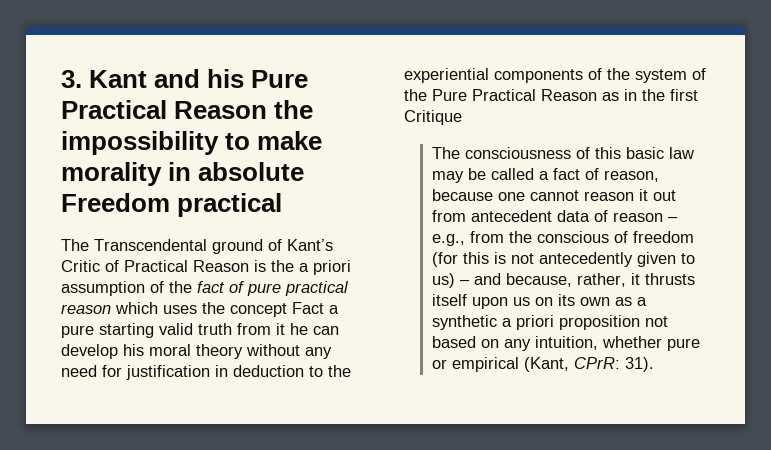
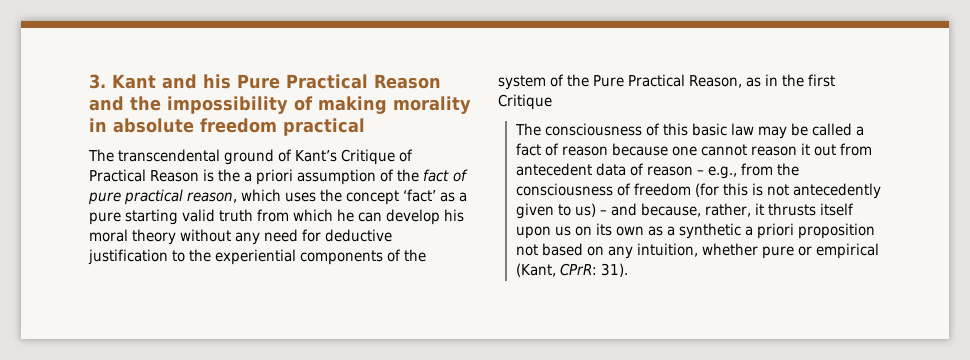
(268, 110) none -> [89,96,124,111] and
[225,131,323,150] to make -> [294,96,387,114] of making
[61,193,170,212] Freedom -> [200,118,277,133] freedom
[94,239,207,251] Transcendental -> [118,149,221,162] transcendental
[61,260,100,272] Critic -> [341,149,396,165] Critique
[61,304,111,314] reason -> [187,192,238,203] reason,
[292,302,324,314] Fact -> [403,189,456,202] ‘fact’ as
[276,323,285,335] it -> [293,209,334,222] which
[126,365,304,380] justification in deduction -> [325,229,393,242] [88,249,168,265] deductive justification
[541,89,597,101] Reason -> [689,75,743,88] Reason,
[603,170,659,182] reason, -> [561,146,608,156] reason
[536,231,609,243] conscious -> [515,183,613,196] consciousness

